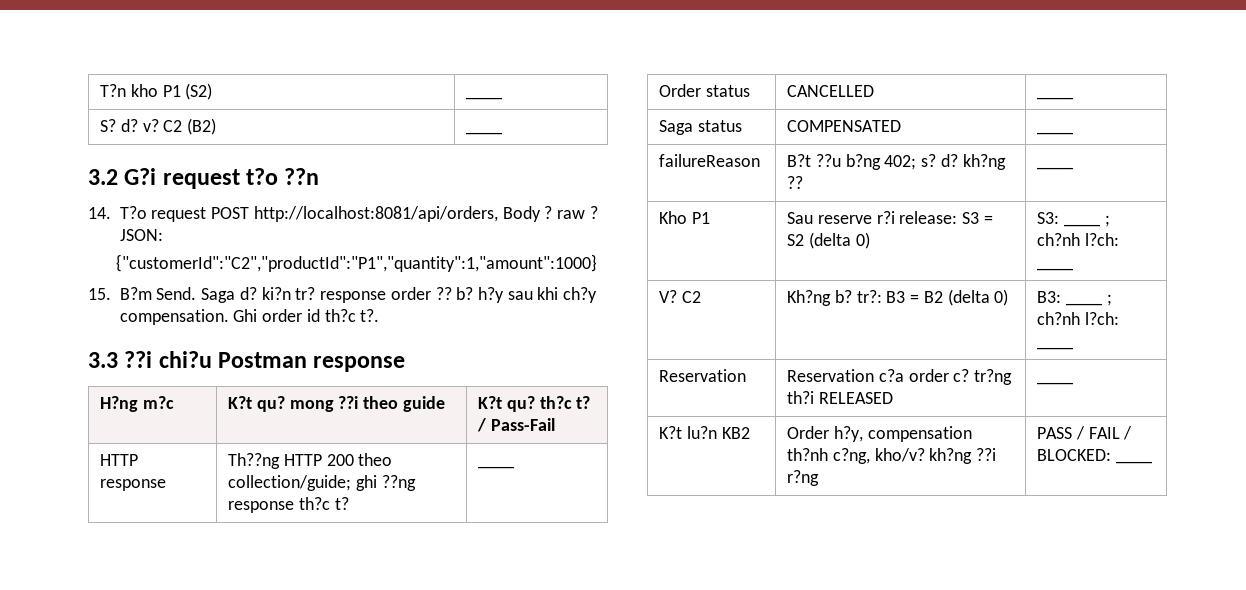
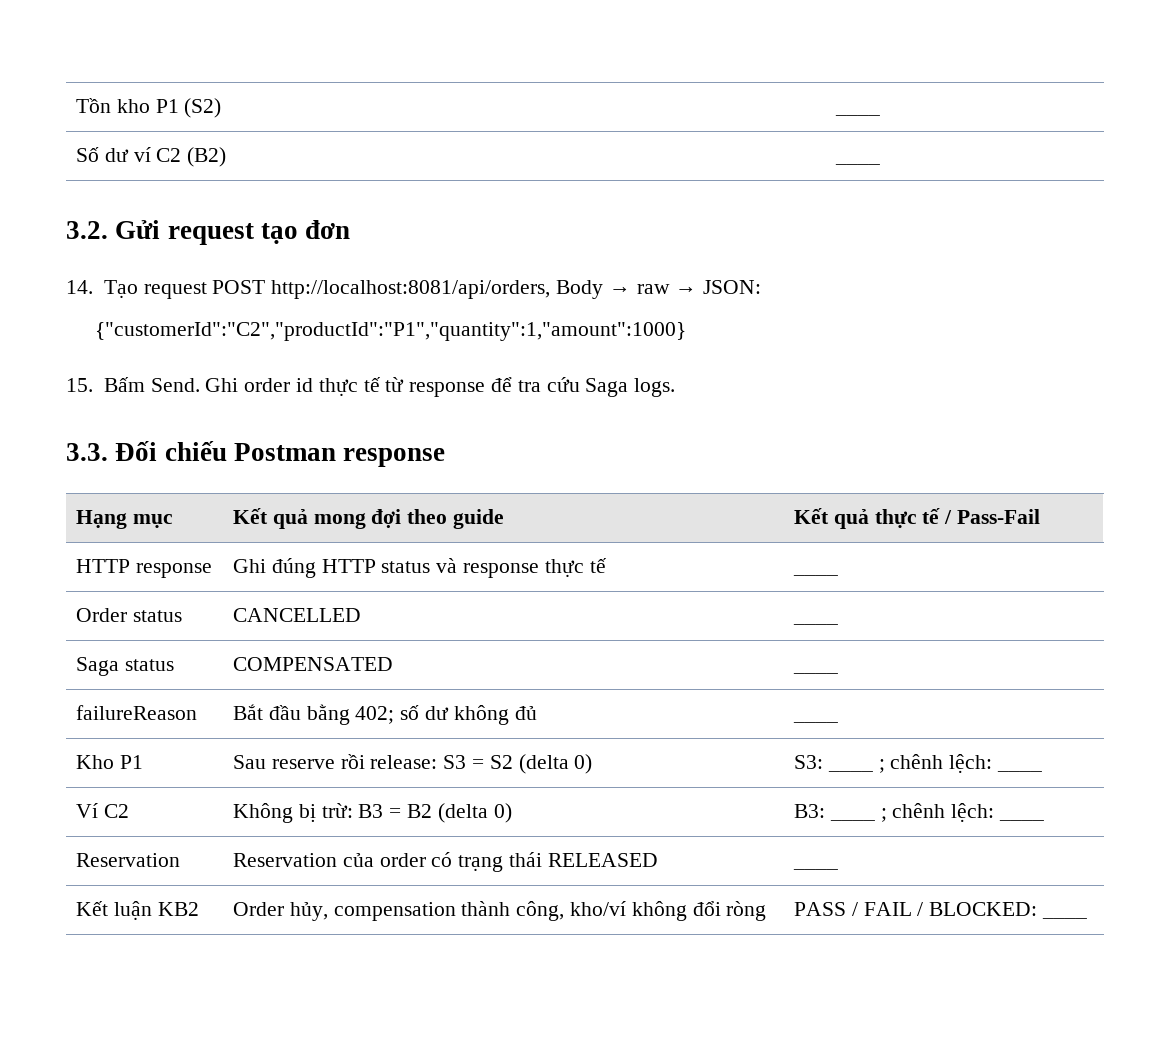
[100,84,127,97] T?n -> [75,98,111,113] Tồn
[100,119,159,132] S? d? v? -> [75,147,151,162] Số dư ví
[88,168,320,189] 3.2 G?i request t?o ??n -> [66,220,351,245] 3.2. Gửi request tạo đơn
[119,206,147,219] T?o -> [103,280,138,298] Tạo
[544,206,598,219] ? raw ? -> [608,284,698,294] → raw →
[119,287,598,303] [119,309,380,325] [88,351,406,372] [100,396,174,412] [228,396,445,412] [478,396,591,412] [477,418,555,432] [100,454,139,466] [100,479,167,491] [228,453,393,469] [228,475,416,491] [228,497,349,513] B?m Send. Saga d? ki?n tr? response order ?? b? h?y sau khi ch?y compensation. Ghi order id th?c t?. // 3.3 ??i chi?u Postman response // H?ng m?c | K?t qu? mong ??i theo guide | K?t qu? th?c t? / Pass-Fail // HTTP response | Th??ng HTTP 200 theo collection/guide; ghi ??ng response th?c t? -> [103,377,676,397] [66,441,446,467] [75,510,173,529] [232,508,504,529] [793,508,1040,529] [75,559,212,578] [232,558,607,578] Bấm Send. Ghi order id thực tế từ response để tra cứu Saga logs. // 3.3. Đối chiếu Postman response // Hạng mục | Kết quả mong đợi theo guide | Kết quả thực tế / Pass-Fail // HTTP response | Ghi đúng HTTP status và response thực tế
[787,154,1006,170] [787,176,804,189] B?t ??u b?ng 402; s? d? kh?ng ?? -> [232,704,537,725] Bắt đầu bằng 402; số dư không đủ
[876,211,895,224] r?i -> [340,754,365,769] rồi
[1037,233,1119,246] [1037,268,1074,271] [659,290,678,303] ch?nh l?ch: ____ // V? -> [890,754,1042,773] [75,803,98,818] chênh lệch: ____ // Ví
[787,290,882,306] Kh?ng b? tr?: -> [232,803,353,823] Không bị trừ:
[1037,312,1119,325] ch?nh l?ch: -> [892,803,995,822] chênh lệch:
[878,369,1013,385] [787,391,815,404] c?a order c? tr?ng th?i -> [342,852,542,872] của order có trạng thái
[659,426,717,439] K?t lu?n -> [75,901,152,920] Kết luận
[833,426,972,442] [787,448,997,464] [787,470,820,486] h?y, compensation th?nh c?ng, kho/v? kh?ng ??i r?ng -> [289,901,767,921] hủy, compensation thành công, kho/ví không đổi ròng

